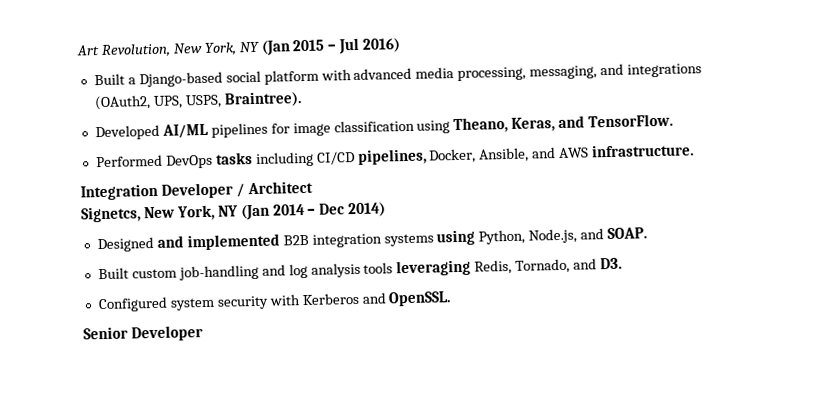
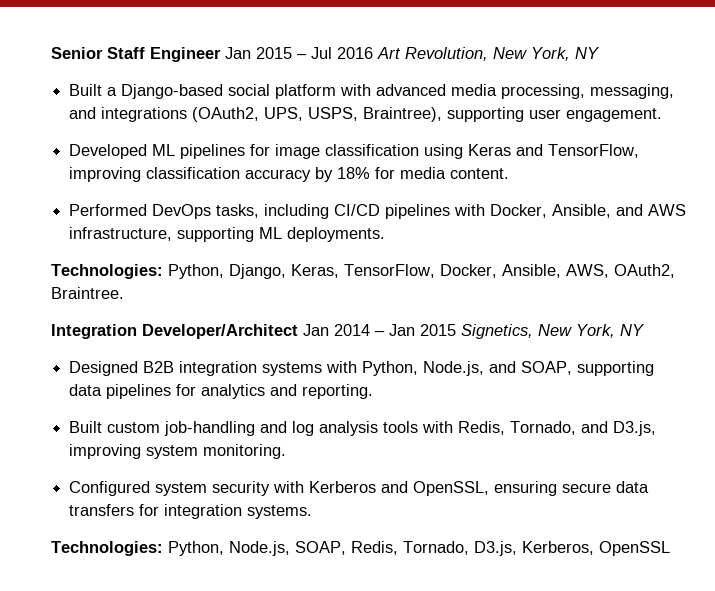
(76, 50) none -> [51,47,373,62] Senior Staff Engineer Jan 2015 – Jul 2016
[260,37,402,56] (Jan 2015 – Jul 2016) -> (599, 53) none
[223,91,302,108] Braintree). -> [363,107,663,122] Braintree), supporting user engagement.
[161,123,209,139] AI/ML -> [152,144,176,156] ML
[453,113,674,134] Theano, Keras, and TensorFlow. -> [468,144,640,158] [69,167,510,182] Keras and TensorFlow, improving classification accuracy by 18% for media content.
[215,152,253,165] tasks -> [216,204,260,218] tasks,
[356,148,427,165] pipelines, -> [385,204,486,219] pipelines with
[591,143,695,158] [80,180,313,201] [81,202,387,223] infrastructure. // Integration Developer / Architect // Signetcs, New York, NY (Jan 2014 – Dec 2014) -> [69,227,386,242] [51,264,675,279] [51,287,124,299] [51,324,644,339] infrastructure, supporting ML deployments. // Technologies: Python, Django, Keras, TensorFlow, Docker, Ansible, AWS, OAuth2, Braintree. // Integration Developer/Architect Jan 2014 – Jan 2015 Signetics, New York, NY
[156,233,280,251] and implemented -> (139, 368) none
[436,229,476,246] using -> [326,361,358,373] with
[607,227,648,240] SOAP. -> [521,361,655,376] [69,384,374,399] SOAP, supporting data pipelines for analytics and reporting.
[396,259,472,277] leveraging -> [422,421,454,433] with
[600,257,623,270] D3. -> [613,421,657,436] [69,444,287,459] D3.js, improving system monitoring.
[388,291,452,307] [83,325,203,342] OpenSSL. // Senior Developer -> [413,481,650,496] [69,504,313,519] [51,541,670,556] OpenSSL, ensuring secure data transfers for integration systems. // Technologies: Python, Node.js, SOAP, Redis, Tornado, D3.js, Kerberos, OpenSSL

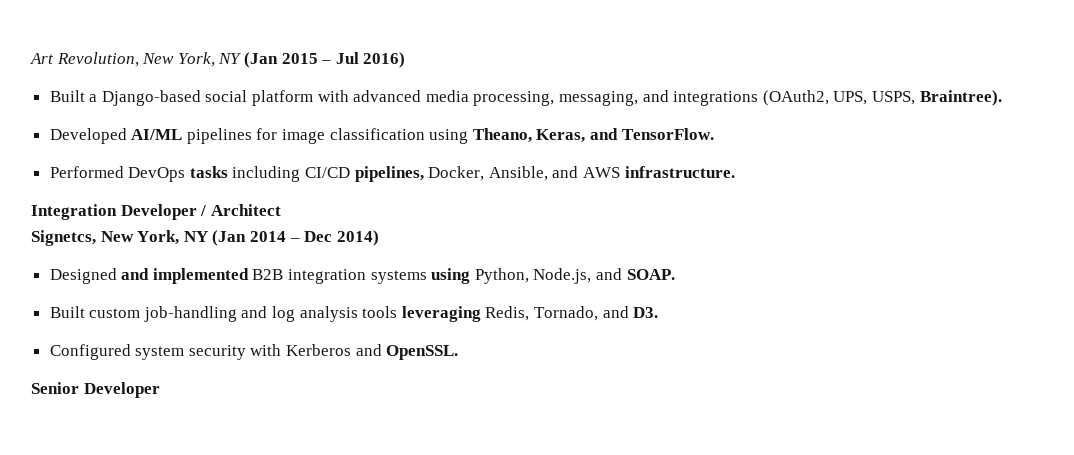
[51,47,373,62] Senior Staff Engineer Jan 2015 – Jul 2016 -> (30, 58) none
(599, 53) none -> [243,52,406,68] (Jan 2015 – Jul 2016)
[363,107,663,122] Braintree), supporting user engagement. -> [919,90,1002,106] Braintree).
[152,144,176,156] ML -> [131,129,183,140] AI/ML
[468,144,640,158] [69,167,510,182] Keras and TensorFlow, improving classification accuracy by 18% for media content. -> [472,128,714,143] Theano, Keras, and TensorFlow.
[216,204,260,218] tasks, -> [189,166,228,178] tasks
[385,204,486,219] pipelines with -> [354,166,424,182] pipelines,
[69,227,386,242] [51,264,675,279] [51,287,124,299] [51,324,644,339] infrastructure, supporting ML deployments. // Technologies: Python, Django, Keras, TensorFlow, Docker, Ansible, AWS, OAuth2, Braintree. // Integration Developer/Architect Jan 2014 – Jan 2015 Signetics, New York, NY -> [624,166,735,178] [31,204,281,220] [31,230,379,246] infrastructure. // Integration Developer / Architect // Signetcs, New York, NY (Jan 2014 – Dec 2014)
(139, 368) none -> [121,268,249,284] and implemented
[326,361,358,373] with -> [431,268,471,284] using
[521,361,655,376] [69,384,374,399] SOAP, supporting data pipelines for analytics and reporting. -> [626,269,675,280] SOAP.
[422,421,454,433] with -> [401,306,481,322] leveraging
[613,421,657,436] [69,444,287,459] D3.js, improving system monitoring. -> [633,307,659,318] D3.
[413,481,650,496] [69,504,313,519] [51,541,670,556] OpenSSL, ensuring secure data transfers for integration systems. // Technologies: Python, Node.js, SOAP, Redis, Tornado, D3.js, Kerberos, OpenSSL -> [386,345,459,360] [31,382,160,398] OpenSSL. // Senior Developer

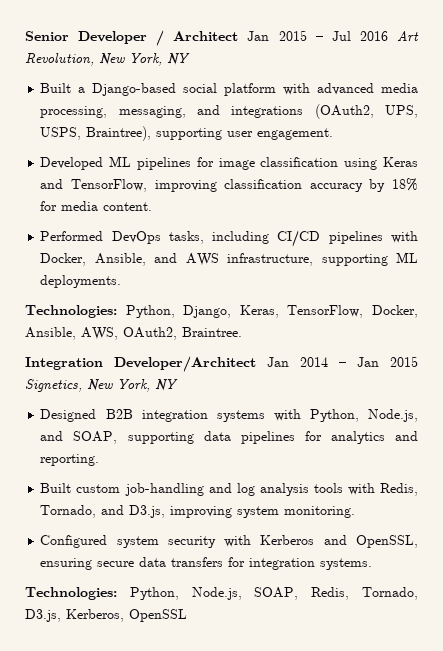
(30, 58) none -> [25,30,388,46] Senior Developer / Architect Jan 2015 – Jul 2016
[243,52,406,68] (Jan 2015 – Jul 2016) -> (190, 59) none
[919,90,1002,106] Braintree). -> [86,126,334,141] Braintree), supporting user engagement.
[131,129,183,140] AI/ML -> [109,156,132,167] ML
[472,128,714,143] Theano, Keras, and TensorFlow. -> [383,157,419,167] [40,178,419,192] [40,201,153,211] Keras and TensorFlow, improving classification accuracy by 18% for media content.
[189,166,228,178] tasks -> [168,231,204,244] tasks,
[354,166,424,182] pipelines, -> [328,231,418,244] pipelines with
[624,166,735,178] [31,204,281,220] [31,230,379,246] infrastructure. // Integration Developer / Architect // Signetcs, New York, NY (Jan 2014 – Dec 2014) -> [227,252,418,266] [40,275,122,288] [25,305,418,318] [25,327,242,340] [25,356,418,372] [25,379,178,392] infrastructure, supporting ML deployments. // Technologies: Python, Django, Keras, TensorFlow, Docker, Ansible, AWS, OAuth2, Braintree. // Integration Developer/Architect Jan 2014 – Jan 2015 Signetics, New York, NY
[121,268,249,284] and implemented -> (97, 415) none
[431,268,471,284] using -> [273,409,301,421] with
[626,269,675,280] SOAP. -> [73,431,418,444] [40,454,100,466] SOAP, supporting data pipelines for analytics and reporting.
[401,306,481,322] leveraging -> [347,483,375,495] with
[633,307,659,318] D3. -> [129,505,356,518] D3.js, improving system monitoring.
[386,345,459,360] [31,382,160,398] OpenSSL. // Senior Developer -> [356,535,418,548] [40,557,373,570] [25,587,419,600] [25,609,187,622] OpenSSL, ensuring secure data transfers for integration systems. // Technologies: Python, Node.js, SOAP, Redis, Tornado, D3.js, Kerberos, OpenSSL

